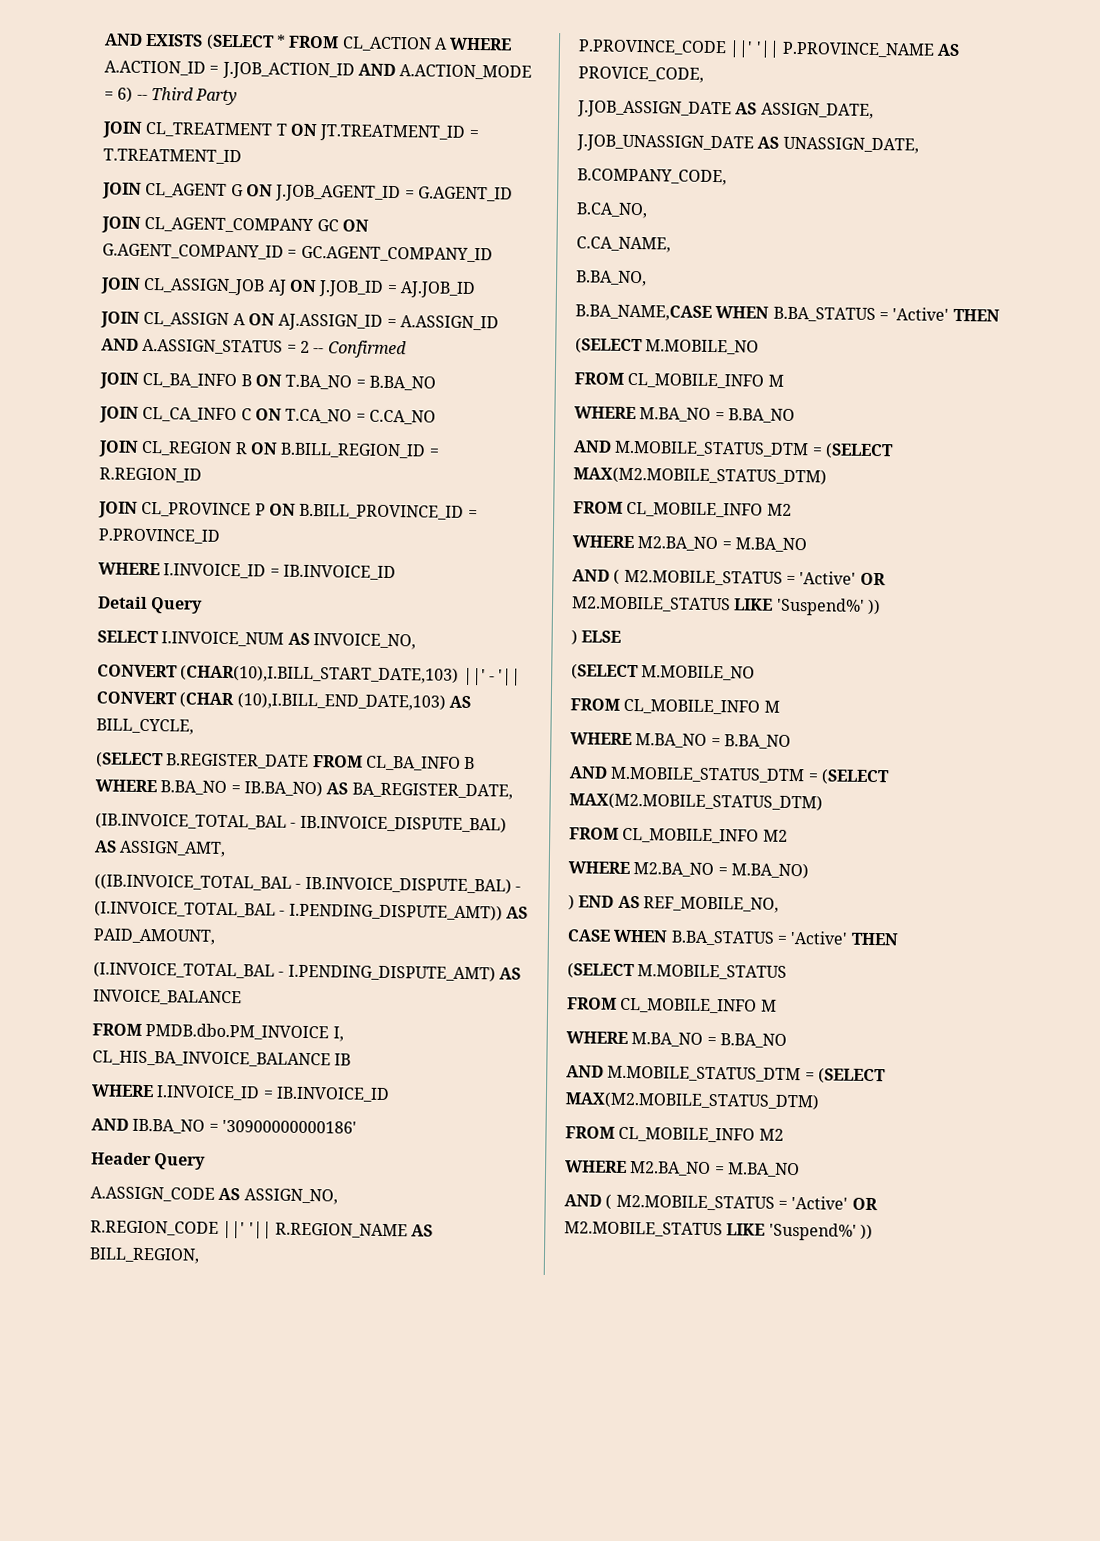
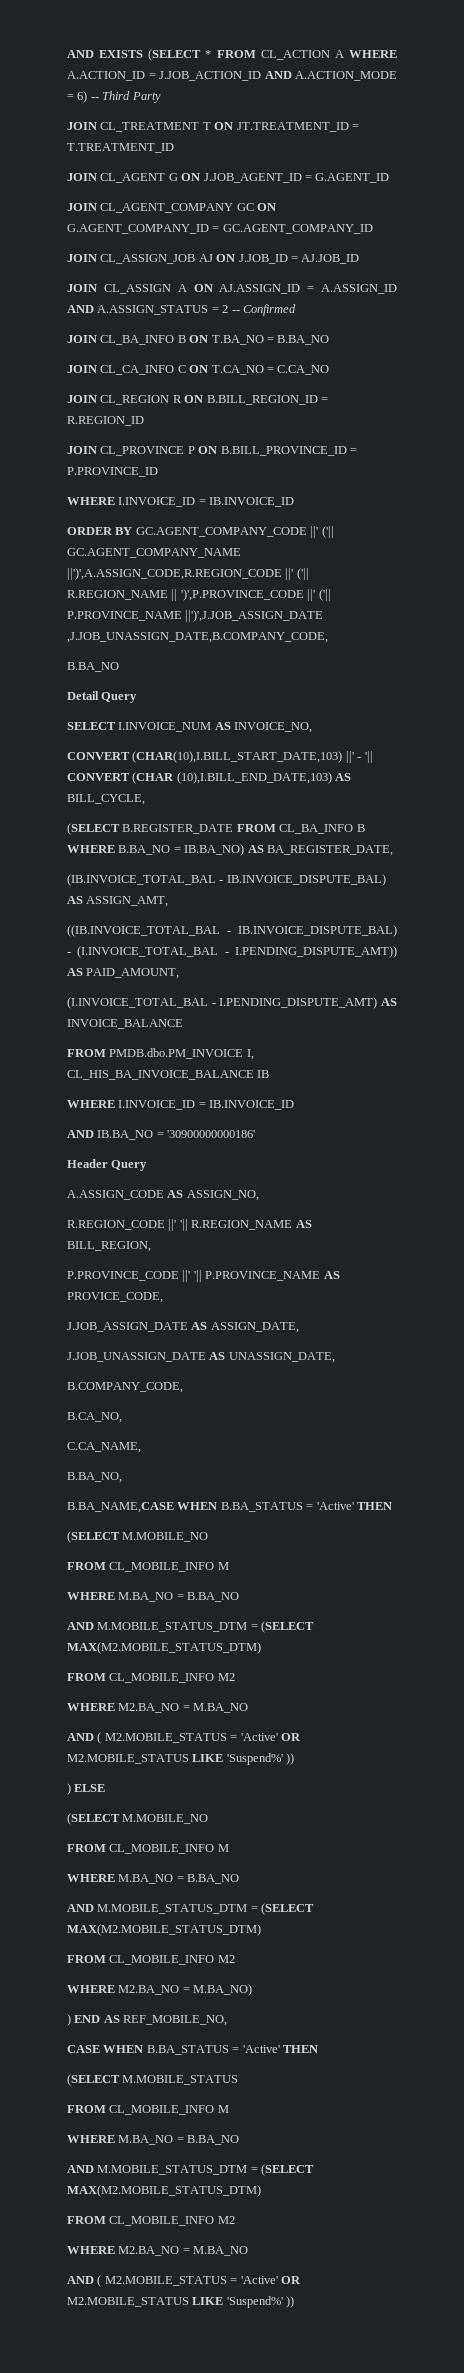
(396, 572) none -> [67,526,334,538] [67,548,241,558] [67,568,309,580] [67,589,331,601] [67,610,324,622] [67,632,328,643] [67,662,119,672] // ORDER BY GC.AGENT_COMPANY_CODE ||' ('|| GC.AGENT_COMPANY_NAME ||')',A.ASSIGN_CODE,R.REGION_CODE ||' ('|| R.REGION_NAME || ')',P.PROVINCE_CODE ||' ('|| P.PROVINCE_NAME ||')',J.JOB_ASSIGN_DATE ,J.JOB_UNASSIGN_DATE,B.COMPANY_CODE, // B.BA_NO

